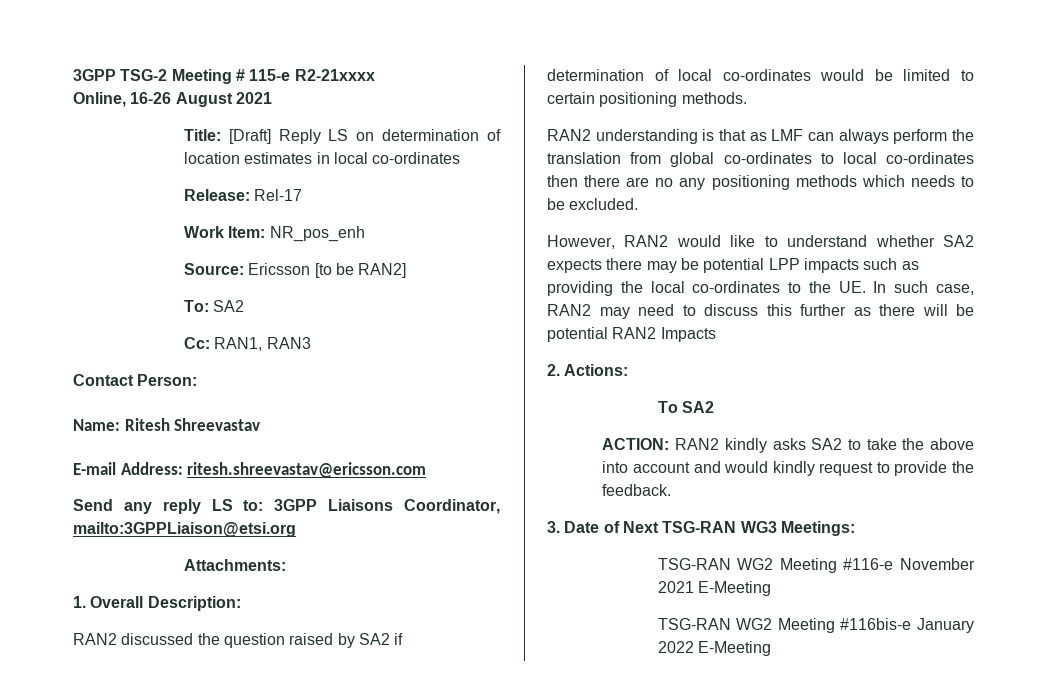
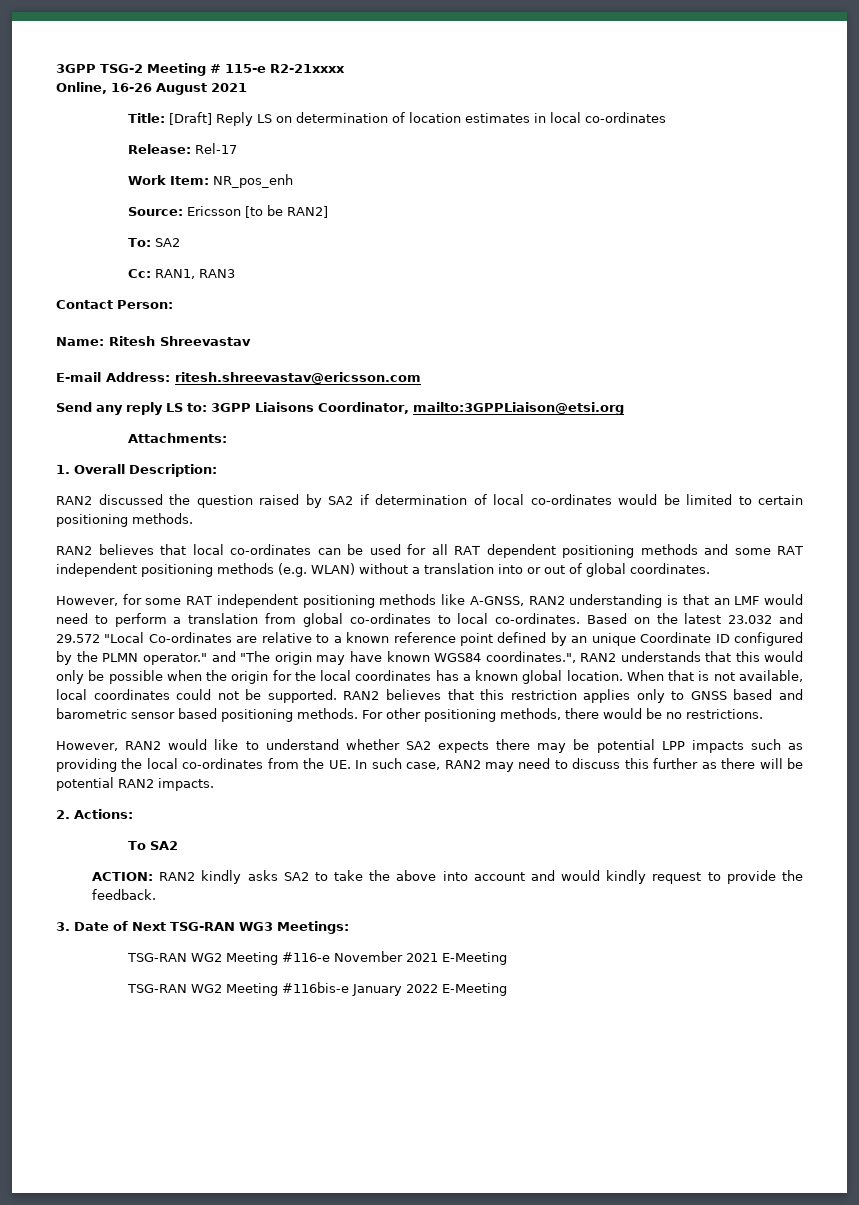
[595,129,974,144] understanding is that as LMF can always perform the -> [98,544,803,558] [56,563,710,577] [56,594,804,608] [56,613,182,627] believes that local co-ordinates can be used for all RAT dependent positioning methods and some RAT independent positioning methods (e.g. WLAN) without a translation into or out of global coordinates. // However, for some RAT independent positioning methods like A-GNSS, RAN2 understanding is that an LMF would need to perform a
[886,152,974,164] [547,175,974,190] [547,198,639,210] co-ordinates then there are no any positioning methods which needs to be excluded. -> [495,613,803,624] [56,632,803,646] [56,651,803,665] [56,670,803,684] [56,689,803,703] [56,708,763,722] co-ordinates. Based on the latest 23.032 and 29.572 "Local Co-ordinates are relative to a known reference point defined by an unique Coordinate ID configured by the PLMN operator." and "The origin may have known WGS84 coordinates.", RAN2 understands that this would only be possible when the origin for the local coordinates has a known global location. When that is not available, local coordinates could not be supported. RAN2 believes that this restriction applies only to GNSS based and barometric sensor based positioning methods. For other positioning methods, there would be no restrictions.
[788,282,802,293] to -> [267,758,299,769] from
[660,327,716,342] Impacts -> [158,778,214,791] impacts.

